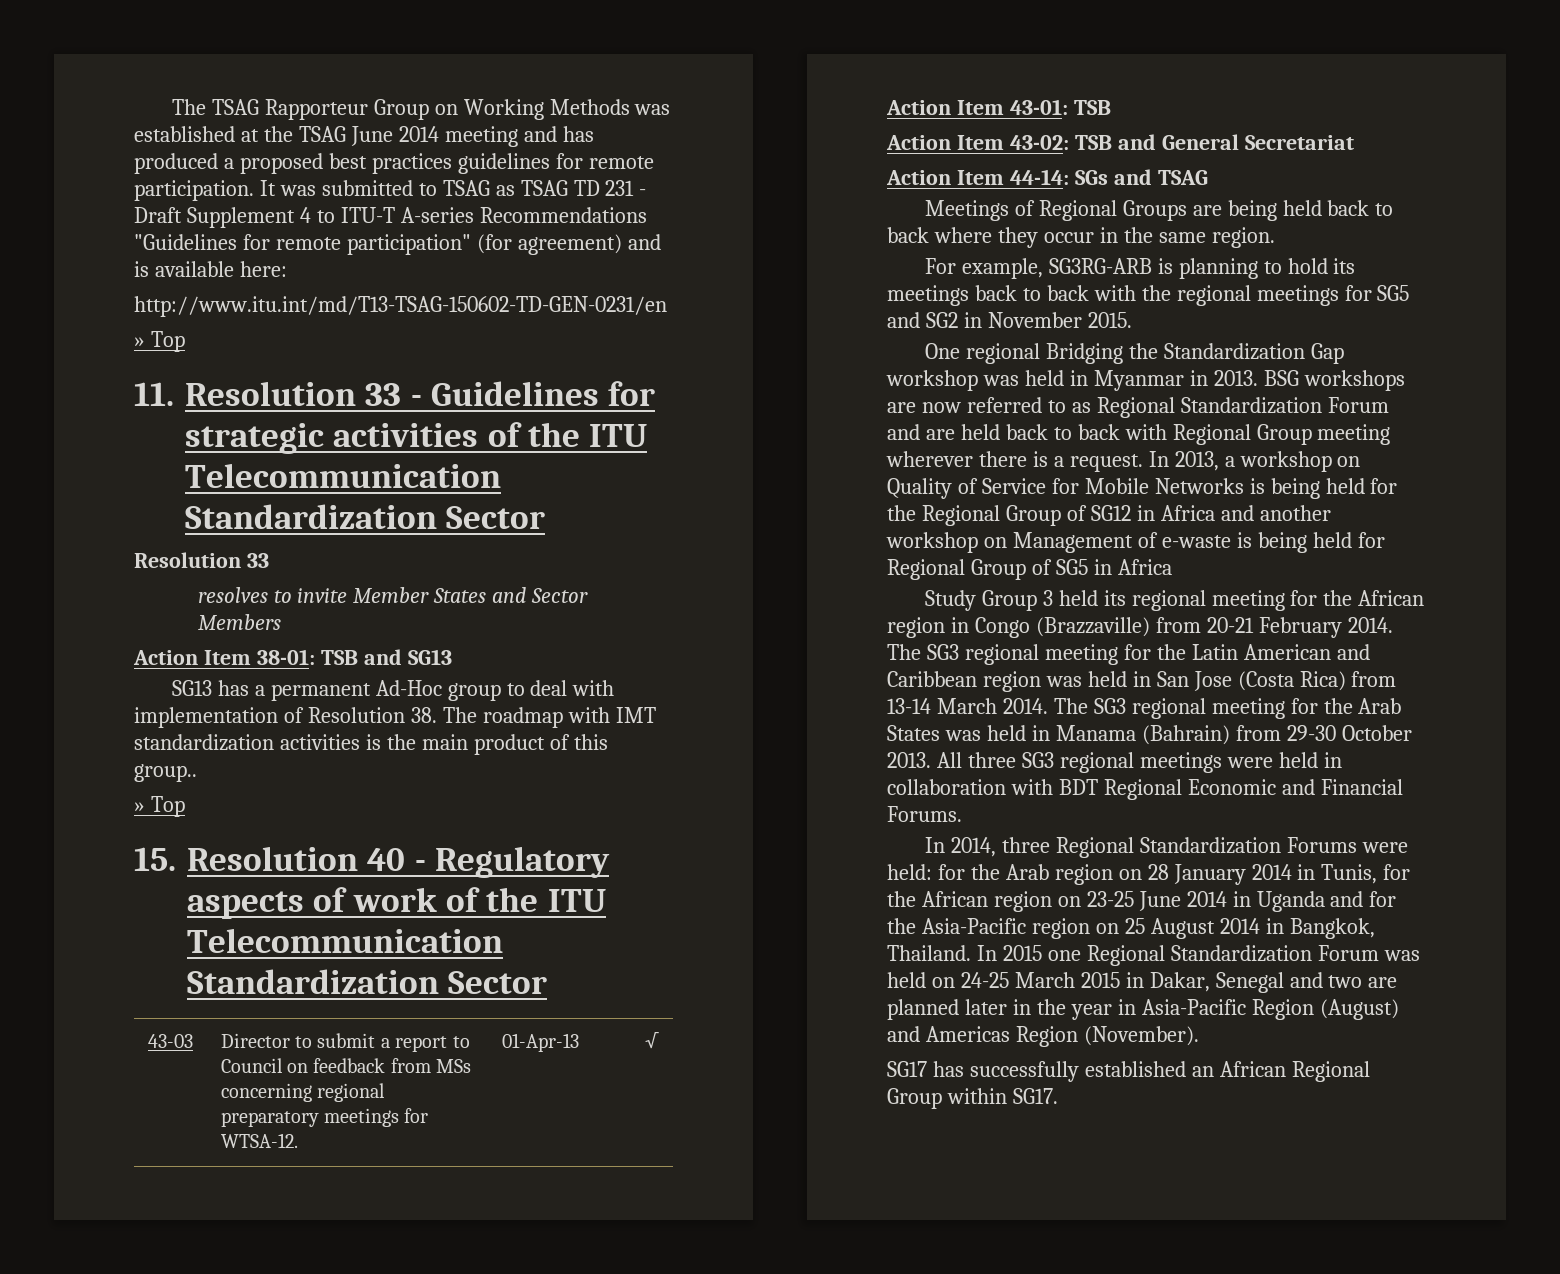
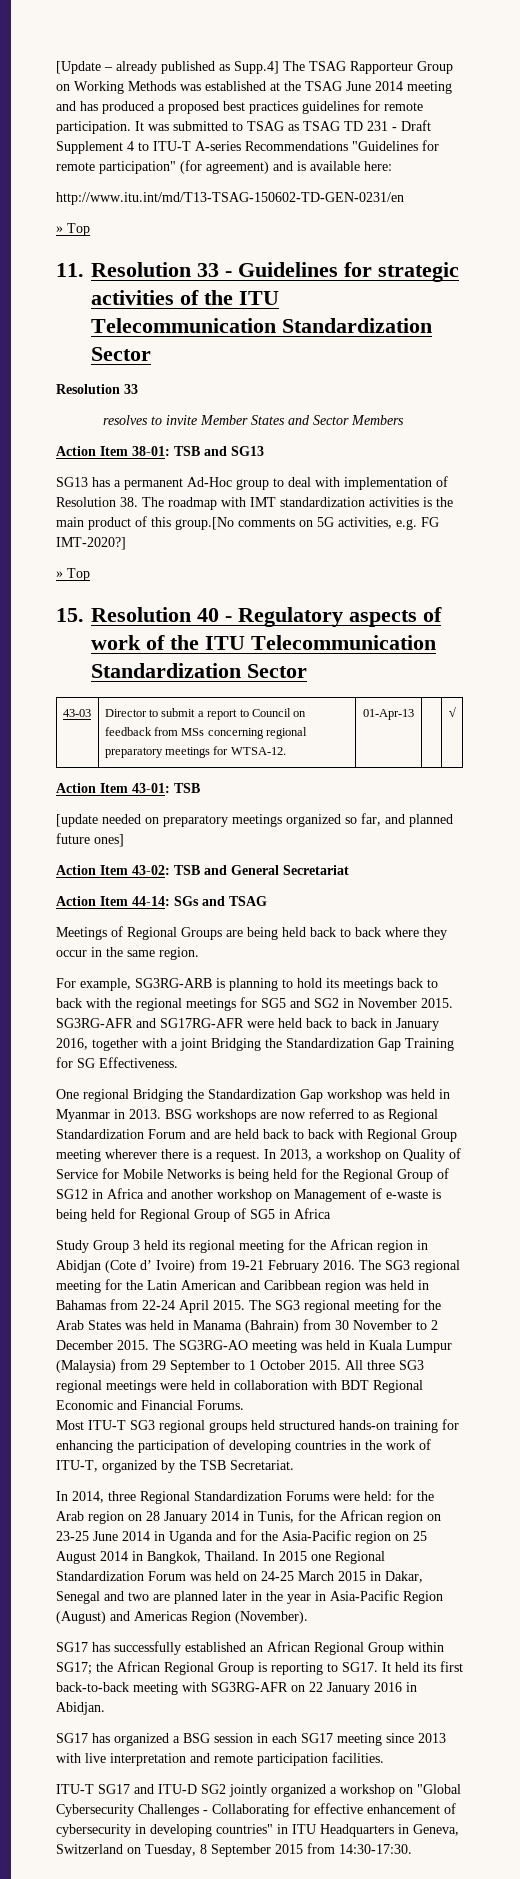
(171, 107) none -> [56,61,279,74] [Update – already published as Supp.4]
[134,764,197,782] group.. -> [175,517,439,530] [56,537,126,550] group.[No comments on 5G activities, e.g. FG IMT-2020?]
(1111, 107) none -> [56,813,453,827] [56,833,124,847] // [update needed on preparatory meetings organized so far, and planned future ones]
(1132, 320) none -> [56,1018,439,1031] [56,1038,454,1051] [56,1057,178,1068] SG3RG-AFR and SG17RG-AFR were held back to back in January 2016, together with a joint Bridging the Standardization Gap Training for SG Effectiveness.
[974,617,1393,638] Congo (Brazzaville) from 20-21 February 2014. -> [56,1259,355,1273] Abidjan (Cote d’ Ivoire) from 19-21 February 2016.
[1156,671,1397,691] [887,698,1048,714] San Jose (Costa Rica) from 13-14 March 2014. -> [56,1299,245,1313] Bahamas from 22-24 April 2015.
[1286,725,1412,741] [887,752,931,768] 29-30 October 2013. -> [335,1320,438,1330] [56,1340,452,1353] [56,1359,341,1373] 30 November to 2 December 2015. The SG3RG-AO meeting was held in Kuala Lumpur (Malaysia) from 29 September to 1 October 2015.
(962, 814) none -> [56,1419,459,1433] [56,1439,431,1453] [56,1460,294,1473] // Most ITU-T SG3 regional groups held structured hands-on training for enhancing the participation of developing countries in the work of ITU-T, organized by the TSB Secretariat.
[1012,1088,1058,1104] SG17. -> [56,1661,463,1675] [56,1682,417,1695] [56,1702,105,1715] [56,1733,446,1746] [56,1752,384,1766] [56,1784,461,1797] [56,1803,456,1817] [56,1824,459,1837] [56,1843,412,1857] SG17; the African Regional Group is reporting to SG17. It held its first back-to-back meeting with SG3RG-AFR on 22 January 2016 in Abidjan. // SG17 has organized a BSG session in each SG17 meeting since 2013 with live interpretation and remote participation facilities. // ITU-T SG17 and ITU-D SG2 jointly organized a workshop on "Global Cybersecurity Challenges - Collaborating for effective enhancement of cybersecurity in developing countries" in ITU Headquarters in Geneva, Switzerland on Tuesday, 8 September 2015 from 14:30-17:30.

